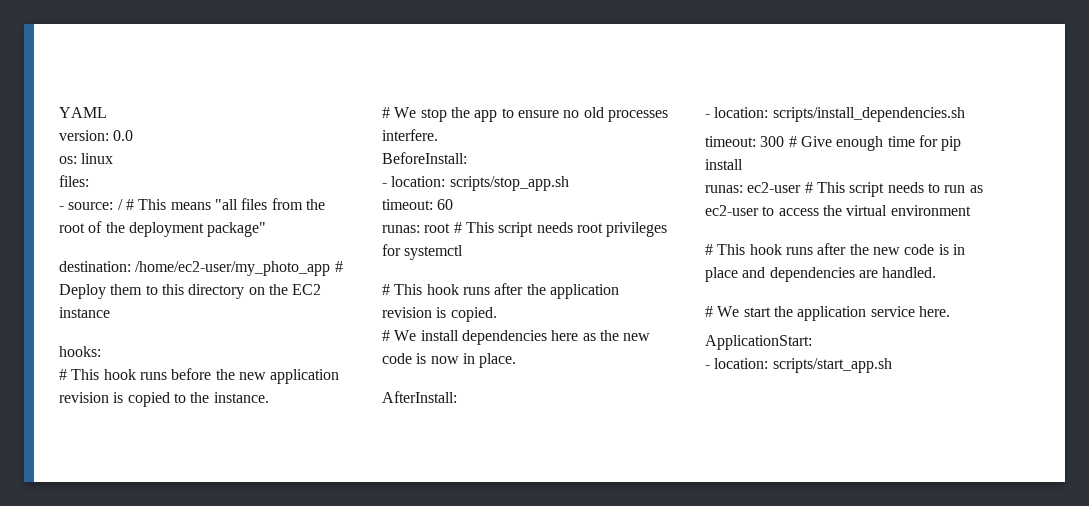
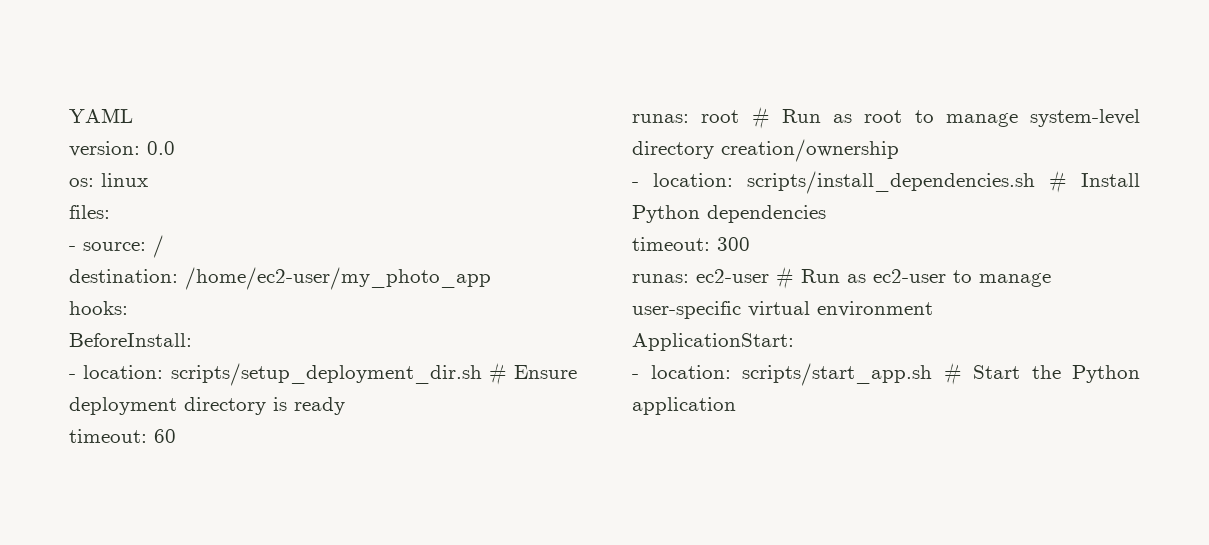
[125,198,325,210] [59,221,267,237] [59,261,343,276] [59,284,322,299] [59,307,110,318] [59,346,101,357] [59,368,340,384] [59,392,269,407] [382,107,668,122] [382,129,438,141] [382,152,467,164] [382,176,569,191] # This means "all files from the root of the deployment package" // destination: /home/ec2-user/my_photo_app # Deploy them to this directory on the EC2 instance // hooks: // # This hook runs before the new application revision is copied to the instance. // # We stop the app to ensure no old processes interfere. // BeforeInstall: // - location: scripts/stop_app.sh -> [69,267,491,290] [69,301,128,315] [69,333,192,347] [69,362,577,386] [69,397,345,415] // destination: /home/ec2-user/my_photo_app // hooks: // BeforeInstall: // - location: scripts/setup_deployment_dir.sh # Ensure deployment directory is ready
[465,222,668,237] [382,244,464,260] [382,283,619,299] [382,307,497,322] [382,330,651,345] [382,353,517,368] [382,391,457,403] [705,107,965,122] [705,135,962,151] [705,159,743,170] [705,182,966,197] This script needs root privileges for systemctl // # This hook runs after the application revision is copied. // # We install dependencies here as the new code is now in place. // AfterInstall: // - location: scripts/install_dependencies.sh // timeout: 300 # Give enough time for pip install // runas: ec2-user # This script needs to run -> [781,109,1140,127] [632,139,899,162] [632,170,1140,194] [632,205,826,223] [632,237,750,251] [632,266,840,289] Run as root to manage system-level directory creation/ownership // - location: scripts/install_dependencies.sh # Install Python dependencies // timeout: 300 // runas: ec2-user # Run
[778,205,842,216] access the -> [979,273,1051,287] [632,301,741,319] manage user-specific
[705,243,965,255] [705,267,937,282] [705,306,950,321] // # This hook runs after the new code is in place and dependencies are handled. // # We start the application service here. -> (933, 309) none
(892, 365) none -> [943,362,1140,385] [632,397,736,415] # Start the Python application

